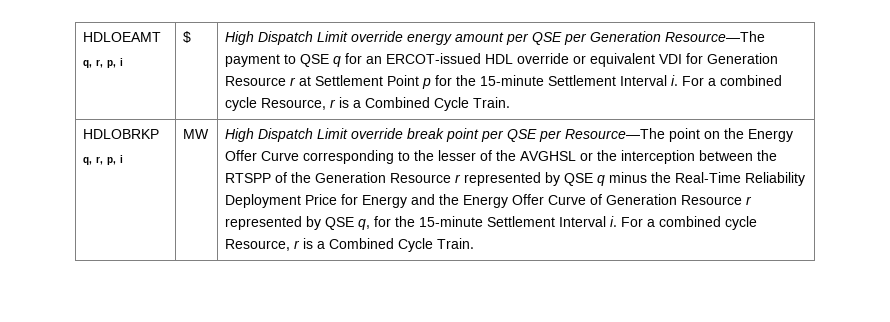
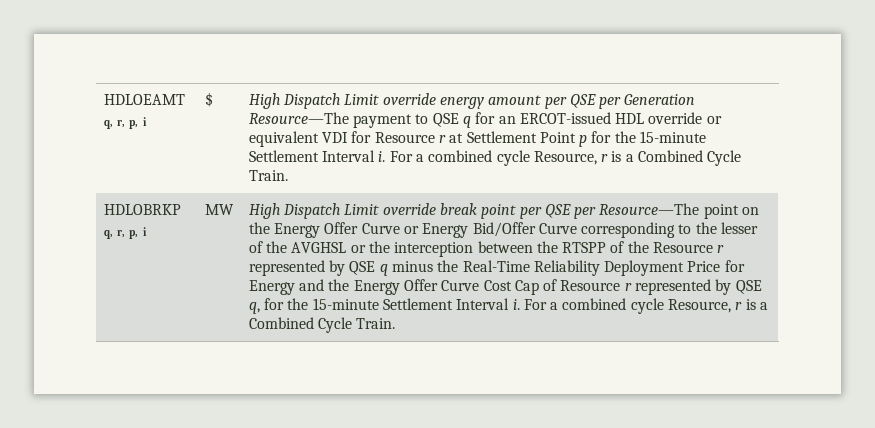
[706,53,778,64] Generation -> (372, 137) none
(299, 156) none -> [403,222,577,238] or Energy Bid/Offer Curve
[314,172,386,183] Generation -> (649, 247) none
[589,194,677,205] of Generation -> [483,279,558,295] Cost Cap of

